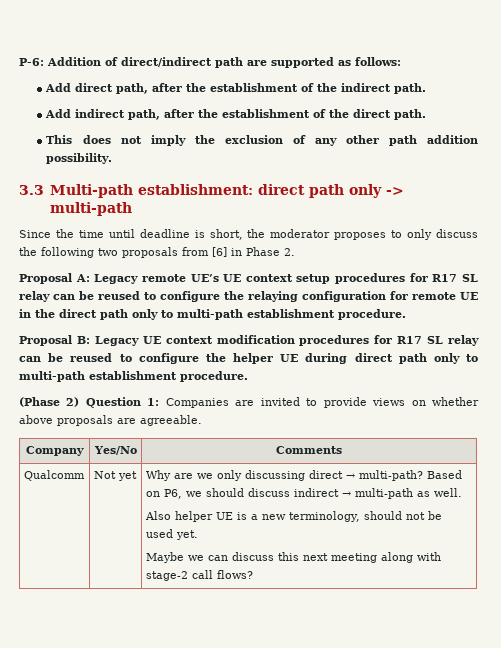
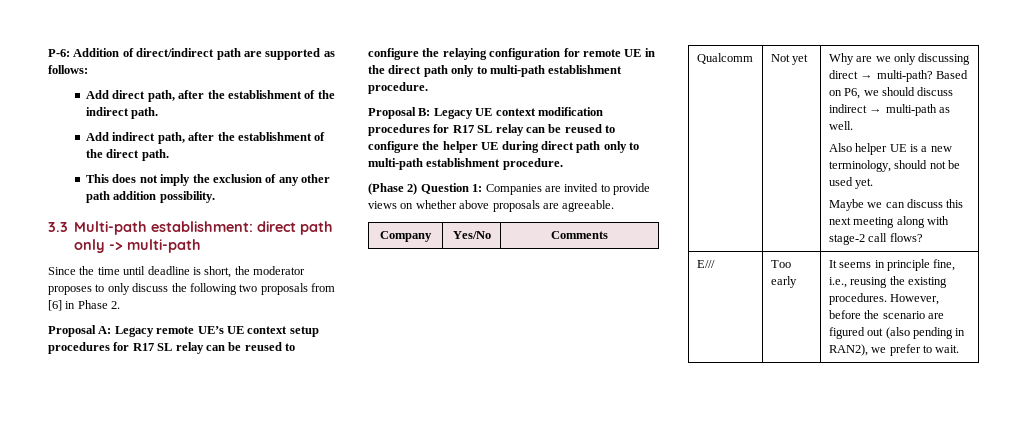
(253, 574) none -> [696,260,715,268] [770,260,791,268] [770,276,797,288] [828,259,956,271] [828,276,948,288] [828,293,940,305] [828,310,945,319] [828,327,966,339] [828,344,960,356] // E/// | Too early | It seems in principle fine, i.e., reusing the existing procedures. However, before the scenario are figured out (also pending in RAN2), we prefer to wait.

